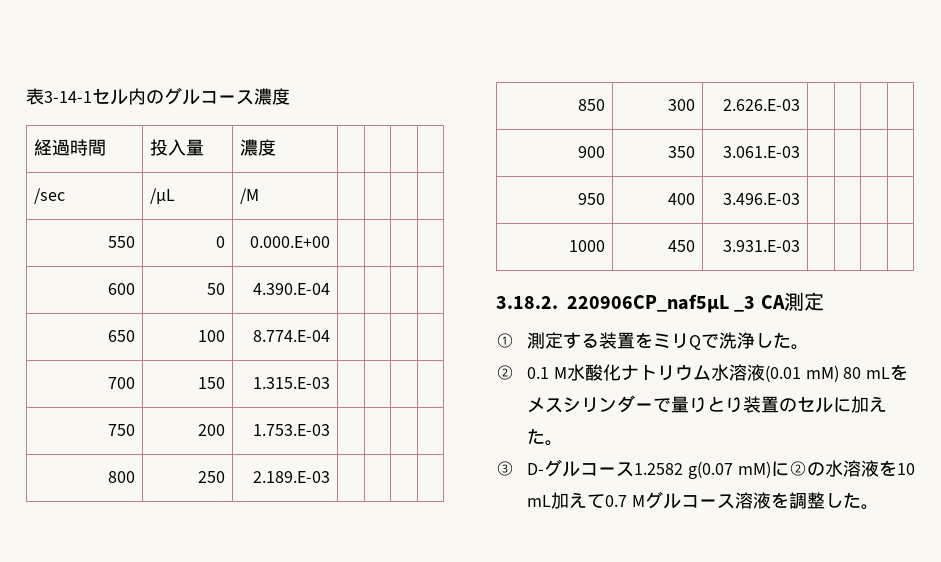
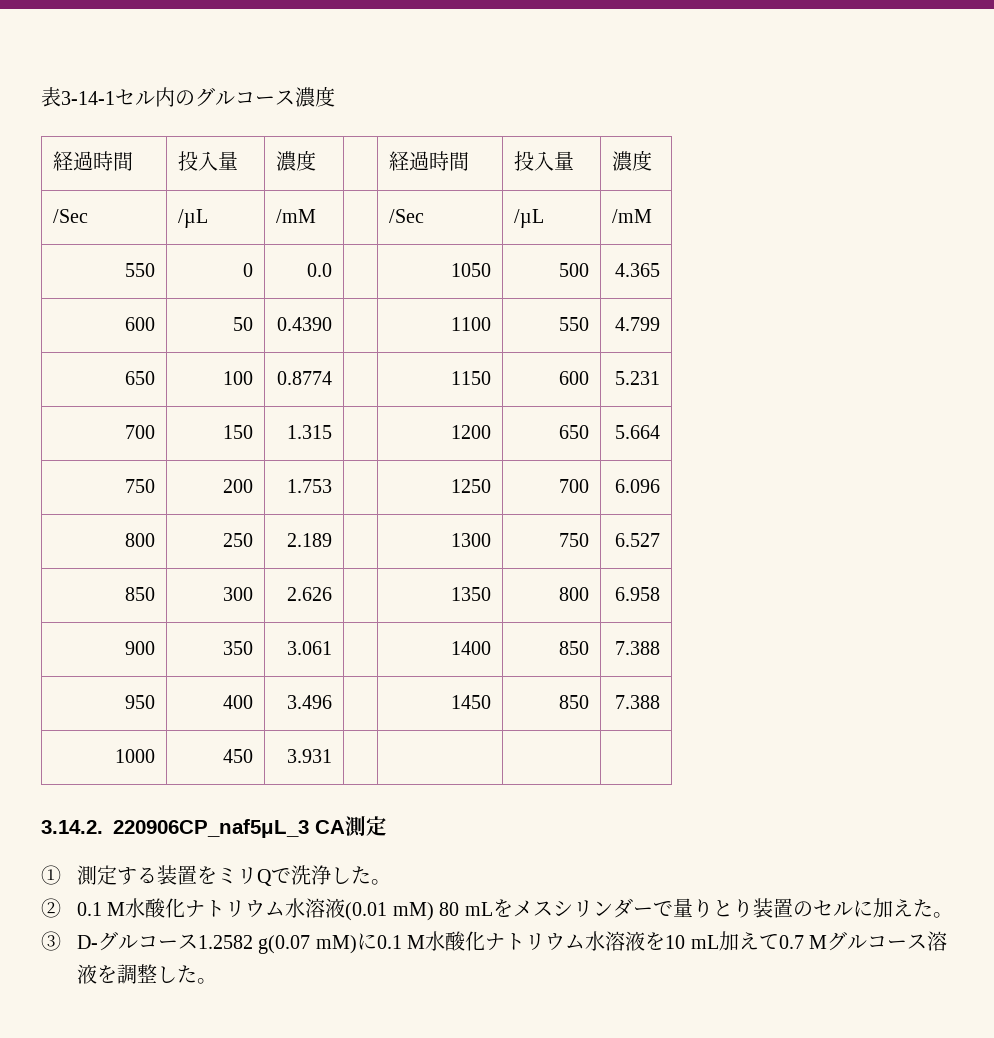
[33,188,65,204] [149,188,175,205] [239,188,259,204] [108,236,136,248] [216,236,226,248] [250,236,331,248] [108,283,136,295] [207,283,226,295] [253,283,331,295] [108,330,136,342] [198,330,226,342] [253,330,331,342] [108,377,136,389] [198,377,226,389] [253,377,331,389] [108,424,136,436] [198,424,226,436] [253,424,331,436] [108,471,136,483] [198,471,226,483] [253,471,331,483] [578,99,606,111] [668,99,696,111] [723,99,801,111] [578,146,606,158] [668,146,696,158] [723,146,801,158] [578,193,606,205] [668,193,696,205] [723,193,801,205] [569,240,606,252] [668,240,696,252] [723,240,801,252] [496,294,756,313] | | // /sec | /µL | /M | | | | // 550 | 0 | 0.000.E+00 | | | | // 600 | 50 | 4.390.E-04 | | | | // 650 | 100 | 8.774.E-04 | | | | // 700 | 150 | 1.315.E-03 | | | | // 750 | 200 | 1.753.E-03 | | | | // 800 | 250 | 2.189.E-03 | | | | // 850 | 300 | 2.626.E-03 | | | | // 900 | 350 | 3.061.E-03 | | | | // 950 | 400 | 3.496.E-03 | | | | // 1000 | 450 | 3.931.E-03 | | | | // 3.18.2. 220906CP_naf5μL _3 -> [388,151,469,171] [513,151,574,171] [611,150,652,171] [52,209,88,223] [177,209,208,228] [275,209,316,223] [388,209,424,223] [513,209,544,228] [611,209,652,223] [125,263,156,277] [243,263,254,277] [307,263,333,277] [451,263,492,277] [559,263,590,277] [615,263,661,277] [125,317,156,331] [233,317,254,331] [277,317,333,331] [451,317,492,331] [559,317,590,331] [615,317,661,331] [125,371,156,385] [223,371,254,385] [277,371,333,385] [451,371,492,385] [559,371,590,385] [615,371,661,385] [125,425,156,439] [223,425,254,439] [287,425,333,439] [451,425,492,439] [559,425,590,439] [615,425,661,439] [125,479,156,493] [223,479,254,493] [287,479,333,493] [451,479,492,493] [559,479,590,493] [615,479,661,493] [125,533,156,547] [223,533,254,547] [287,533,333,547] [451,533,492,547] [559,533,590,547] [615,533,661,547] [125,587,156,601] [223,587,254,601] [287,587,333,601] [451,587,492,601] [559,587,590,601] [615,587,661,601] [125,641,156,655] [223,641,254,655] [287,641,333,655] [451,641,492,655] [559,641,590,655] [615,641,661,655] [125,695,156,709] [223,695,254,709] [287,695,333,709] [451,695,492,709] [559,695,590,709] [615,695,661,709] [115,749,156,763] [223,749,254,763] [287,749,333,763] [41,819,309,838] 経過時間 | 投入量 | 濃度 // /Sec | /µL | /mM | | /Sec | /µL | /mM // 550 | 0 | 0.0 | | 1050 | 500 | 4.365 // 600 | 50 | 0.4390 | | 1100 | 550 | 4.799 // 650 | 100 | 0.8774 | | 1150 | 600 | 5.231 // 700 | 150 | 1.315 | | 1200 | 650 | 5.664 // 750 | 200 | 1.753 | | 1250 | 700 | 6.096 // 800 | 250 | 2.189 | | 1300 | 750 | 6.527 // 850 | 300 | 2.626 | | 1350 | 800 | 6.958 // 900 | 350 | 3.061 | | 1400 | 850 | 7.388 // 950 | 400 | 3.496 | | 1450 | 850 | 7.388 // 1000 | 450 | 3.931 | | | | // 3.14.2. 220906CP_naf5μL_3
[788,461,825,476] ②の -> [376,931,586,951] 0.1 M水酸化ナトリウム

